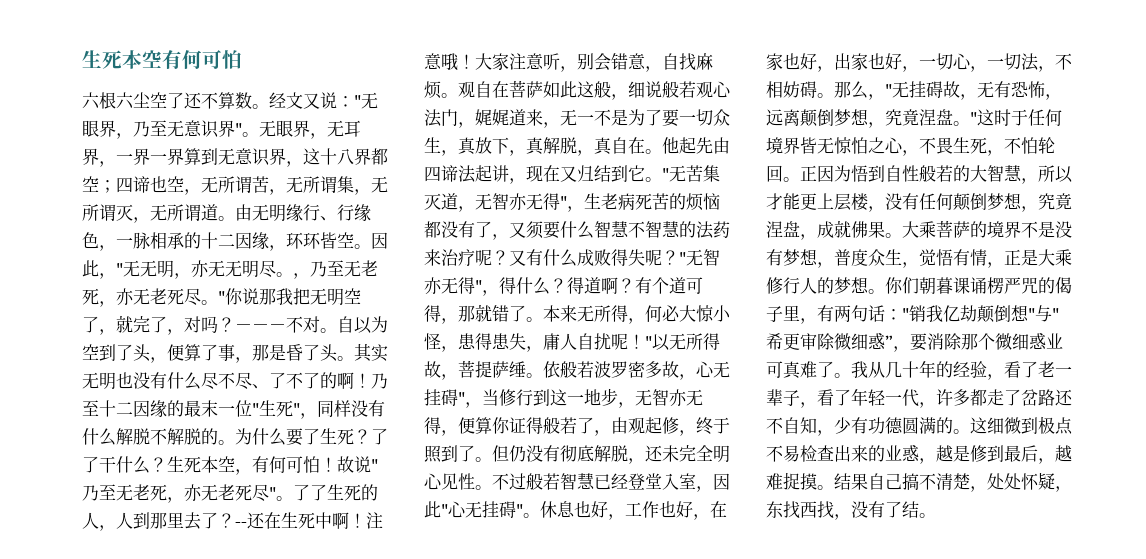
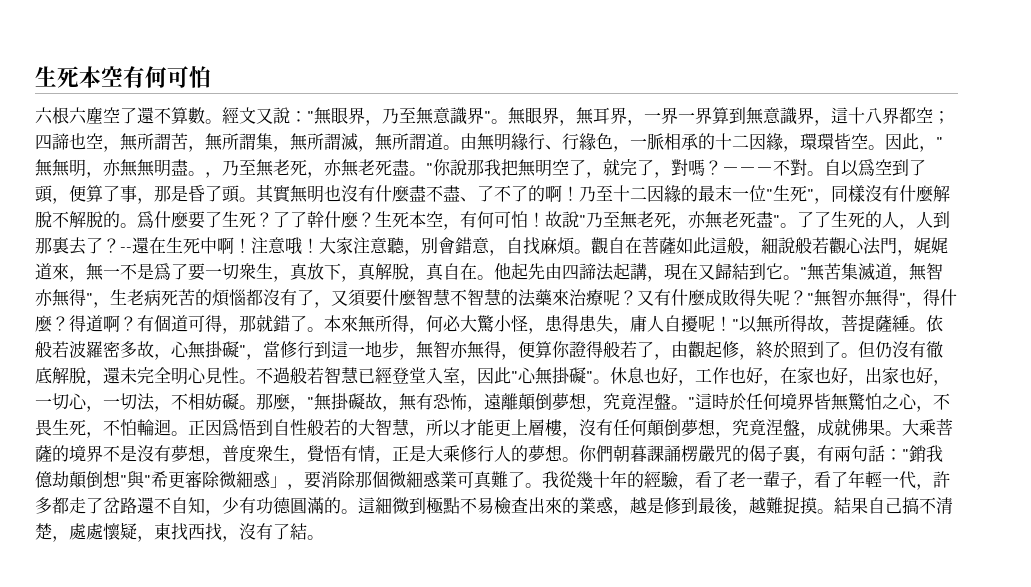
[133,92,378,109] 尘空了还不算数。经文又说："无 -> [86,107,332,125] 塵空了還不算數。經文又說："無
[167,120,219,138] 无意识 -> [416,107,467,125] 無意識
[259,120,344,139] 无眼界，无 -> [508,107,594,126] 無眼界，無
[218,148,320,167] 无意识界，这 -> [746,107,848,126] 無意識界，這
[133,176,388,195] [82,204,371,223] [82,232,150,251] 谛也空，无所谓苦，无所谓集，无所谓灭，无所谓道。由无明缘行、行缘色，一脉 -> [52,133,664,152] 諦也空，無所謂苦，無所謂集，無所謂滅，無所謂道。由無明緣行、行緣色，一脈
[252,232,321,251] 缘，环环 -> [766,133,834,152] 緣，環環
[123,260,276,279] 无无明，亦无无明尽 -> [35,159,188,178] 無無明，亦無無明盡
[344,260,378,277] [82,288,327,307] 无老死，亦无老死尽。"你说那我把无 -> [256,159,536,178] 無老死，亦無老死盡。"你說那我把無
[184,316,218,333] 对吗 -> [671,159,705,176] 對嗎
[303,316,388,334] [82,344,151,362] 对。自以为空到了头 -> [790,159,926,177] [35,185,53,203] 對。自以爲空到了頭
[320,343,388,362] [82,372,252,390] 头。其实无明也没有什么尽不尽 -> [222,184,460,203] 頭。其實無明也沒有什麼盡不盡
[150,400,167,417] 缘 -> [664,185,681,202] 緣
[334,400,385,417] [82,428,286,446] 样没有什么解脱不解脱的。为什么 -> [848,185,950,203] [35,211,188,229] 樣沒有什麼解脫不解脫的。爲什麼
[99,456,150,474] 干什么 -> [307,211,358,229] 幹什麼
[354,456,371,473] 说 -> [562,211,579,228] 說
[116,484,269,503] 无老死，亦无老死尽 -> [620,211,773,230] 無老死，亦無老死盡
[167,512,184,528] 里 -> [52,237,69,254] 裏
[247,512,265,529] 还 -> [132,237,149,254] 還
[543,53,713,72] [424,80,731,100] [424,109,645,128] 听，别会错意，自找麻烦。观自在菩萨如此这般，细说般若观心法门，娓娓道来，无一不是为 -> [387,236,948,256] [35,263,171,282] 聽，別會錯意，自找麻煩。觀自在菩薩如此這般，細說般若觀心法門，娓娓道來，無一不是爲
[713,109,730,126] 众 -> [239,263,256,280] 衆
[560,137,577,154] 脱 -> [392,263,409,280] 脫
[441,165,720,184] [424,193,543,212] 谛法起讲，现在又归结到它。"无苦集灭道，无智亦无 -> [579,263,943,282] [35,289,70,307] 諦法起講，現在又歸結到它。"無苦集滅道，無智亦無
[686,193,720,211] [424,221,594,240] 烦恼都没有了，又须要什么 -> [212,289,416,308] 煩惱都沒有了，又須要什麼
[713,221,730,238] [424,249,475,266] 药来治疗 -> [535,289,603,306] 藥來治療
[560,249,611,267] 么成败 -> [688,289,739,307] 麼成敗
[686,249,720,266] [424,277,458,295] 无智亦无 -> [814,289,883,307] 無智亦無
[533,277,550,295] 么 -> [35,315,52,333] 麼
[652,277,669,294] 个 -> [154,315,171,332] 個
[492,305,594,322] 错了。本来无 -> [273,315,376,333] 錯了。本來無
[696,305,714,322] 惊 -> [477,315,494,333] 驚
[594,333,611,350] 扰 -> [681,315,698,332] 擾
[669,333,686,350] 无 -> [756,315,774,333] 無
[492,361,526,378] 萨缍 -> [875,315,909,332] 薩綞
[611,361,628,378] 罗 -> [86,341,103,358] 羅
[713,361,730,378] [424,388,703,408] 无挂碍"，当修行到这一地步，无智亦无 -> [188,340,485,360] 無掛礙"，當修行到這一地步，無智亦無
[509,417,526,433] 证 -> [569,341,586,358] 證
[628,417,730,436] [424,445,730,464] [424,473,526,490] 观起修，终于照到了。但仍没有彻底解脱，还未完全明心见性。不过 -> [688,341,943,360] [35,367,290,386] 觀起修，終於照到了。但仍沒有徹底解脫，還未完全明心見性。不過
[611,473,628,489] 经 -> [375,367,392,384] 經
[465,501,516,518] 无挂碍 -> [535,367,586,385] 無掛礙
[800,81,1062,100] [766,109,1028,128] 碍。那么，"无挂碍故，无有恐怖，远离颠倒梦想，究竟涅盘。"这时于 -> [222,393,746,412] 礙。那麼，"無掛礙故，無有恐怖，遠離顛倒夢想，究竟涅盤。"這時於
[817,137,852,154] 无惊 -> [831,393,865,411] 無驚
[1038,137,1055,154] [766,165,851,182] 轮回。正因为 -> [137,419,239,436] 輪迴。正因爲
[834,193,1072,212] [766,221,800,238] 层楼，没有任何颠倒梦想，究竟涅盘 -> [528,419,800,438] 層樓，沒有任何顛倒夢想，究竟涅盤
[953,221,970,238] 萨 -> [35,445,52,462] 薩
[1055,221,1072,238] [766,249,800,266] 没有梦 -> [137,445,188,462] 沒有夢
[868,249,936,268] 众生，觉 -> [256,445,324,464] 衆生，覺
[834,277,1072,294] [766,305,995,324] 梦想。你们朝暮课诵楞严咒的偈子里，有两句话："销我亿劫颠 -> [528,445,943,464] [35,471,87,489] 夢想。你們朝暮課誦楞嚴咒的偈子裏，有兩句話："銷我億劫顛
[1035,305,1052,322] 与 -> [127,471,145,489] 與
[800,333,1063,352] [766,360,987,379] 审除微细惑”，要消除那个微细惑业可真难了。我从几十年的经验 -> [185,470,679,490] 審除微細惑」，要消除那個微細惑業可真難了。我從幾十年的經驗
[766,389,783,406] 辈 -> [763,471,780,488] 輩
[868,389,953,408] 轻一代，许 -> [865,471,950,490] 輕一代，許
[1055,389,1073,406] 还 -> [137,497,154,514] 還
[902,416,1073,435] [766,445,1072,464] [766,472,1072,492] [766,501,919,520] 圆满的。这细微到极点不易检查出来的业惑，越是修到最后，越难捉摸。结果自己搞不清楚，处处怀疑，东找西找，没有了结 -> [290,496,953,516] [35,522,307,542] 圓滿的。這細微到極點不易檢查出來的業惑，越是修到最後，越難捉摸。結果自己搞不清楚，處處懷疑，東找西找，沒有了結

